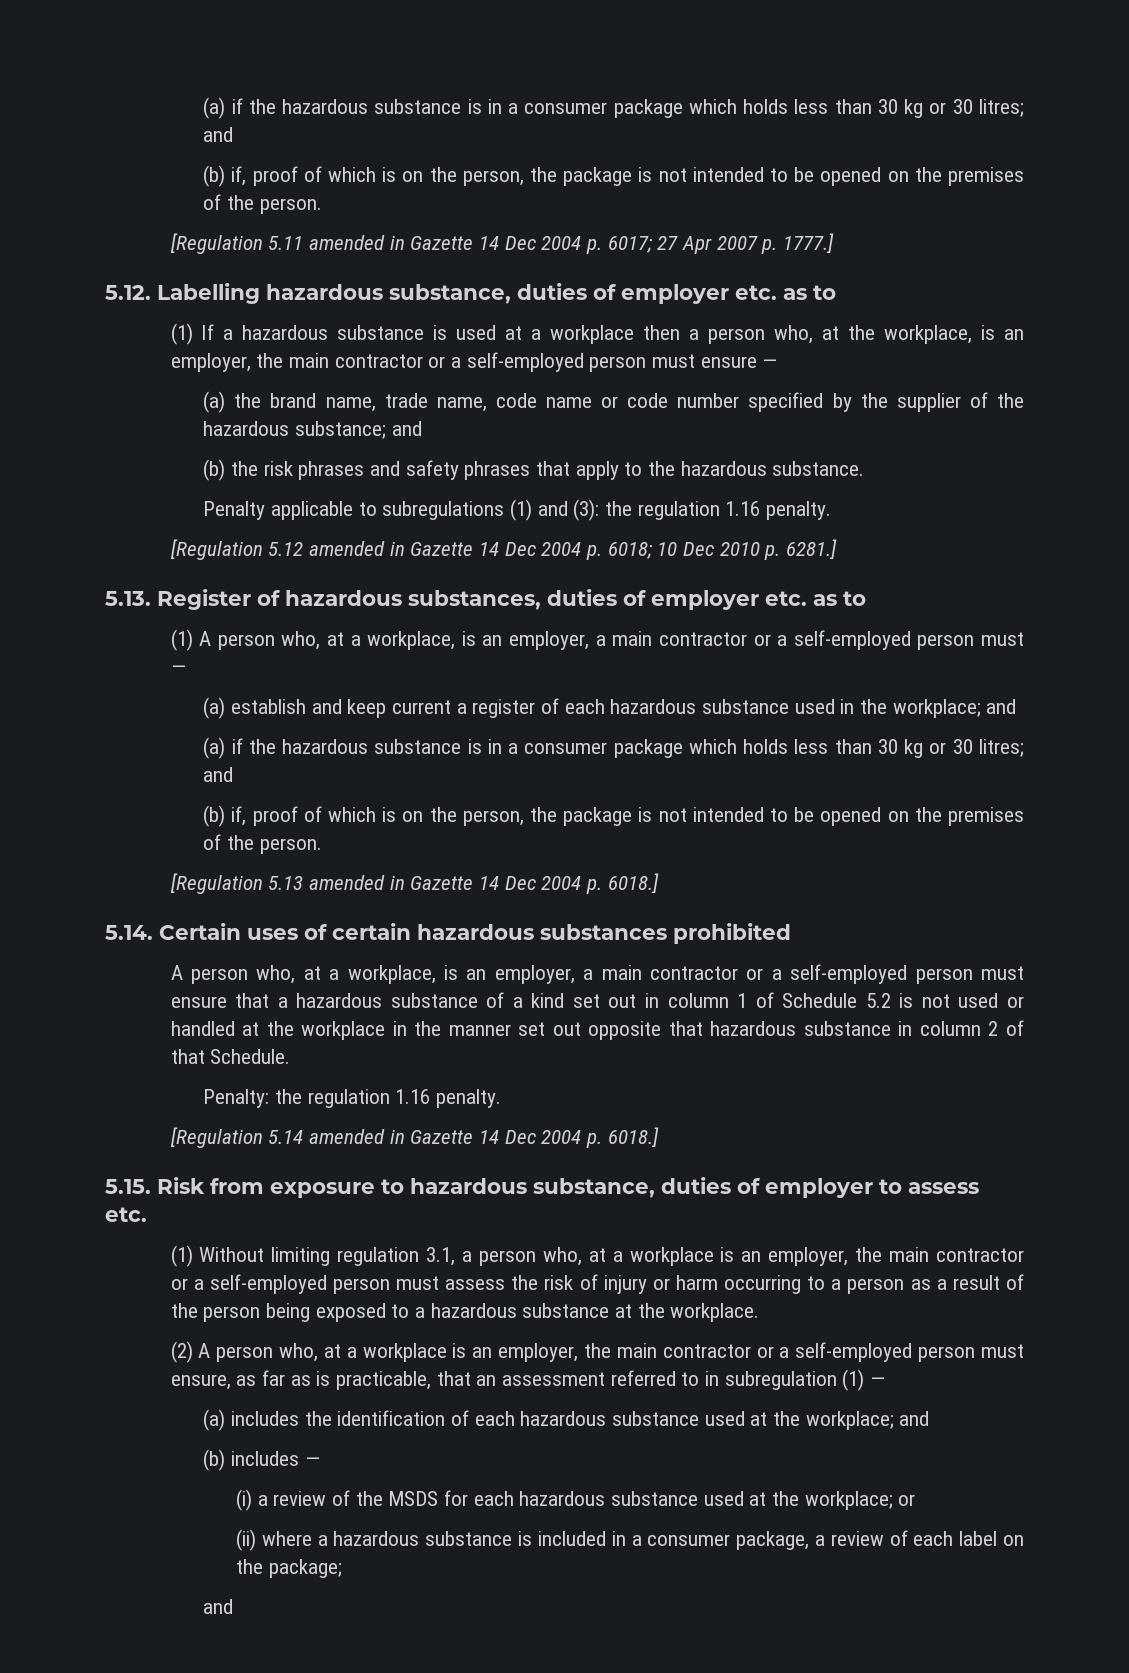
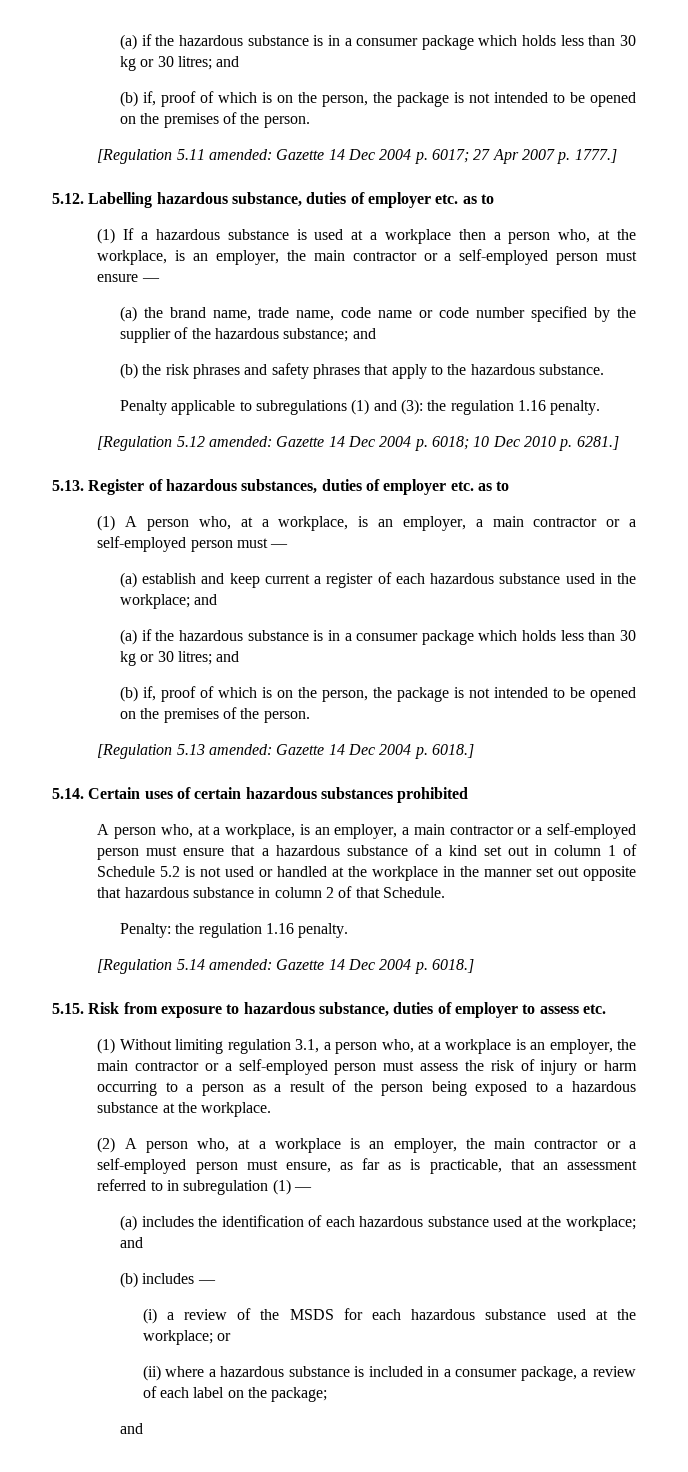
[308,235,405,250] amended in -> [208,149,272,160] amended:
[308,541,405,556] amended in -> [208,436,272,447] amended:
[308,875,405,890] amended in -> [208,744,272,755] amended:
[308,1129,405,1144] amended in -> [208,959,272,970] amended:

